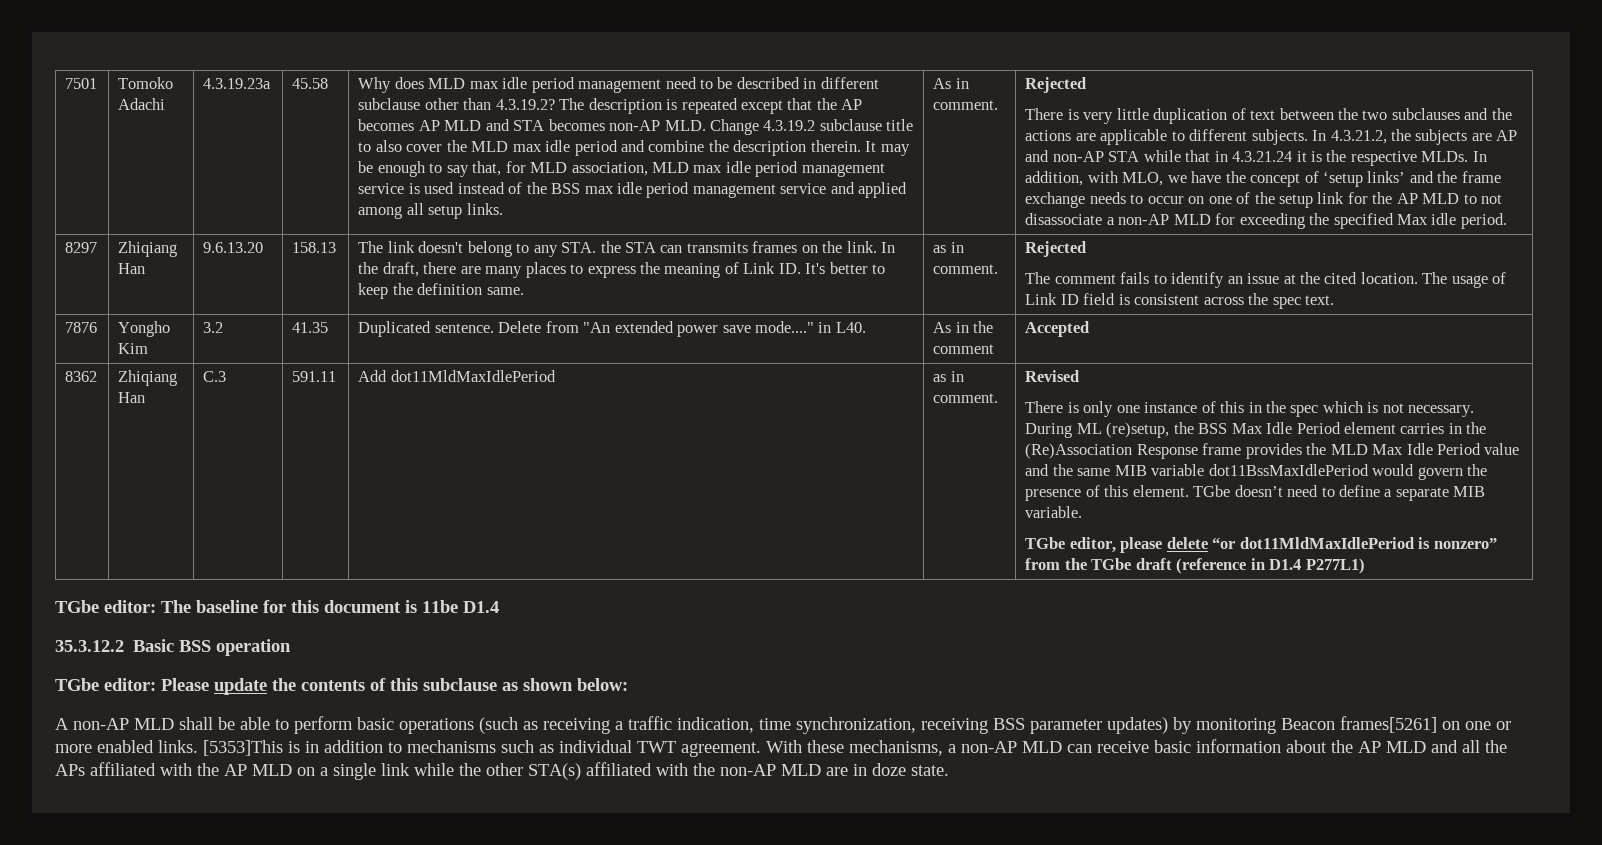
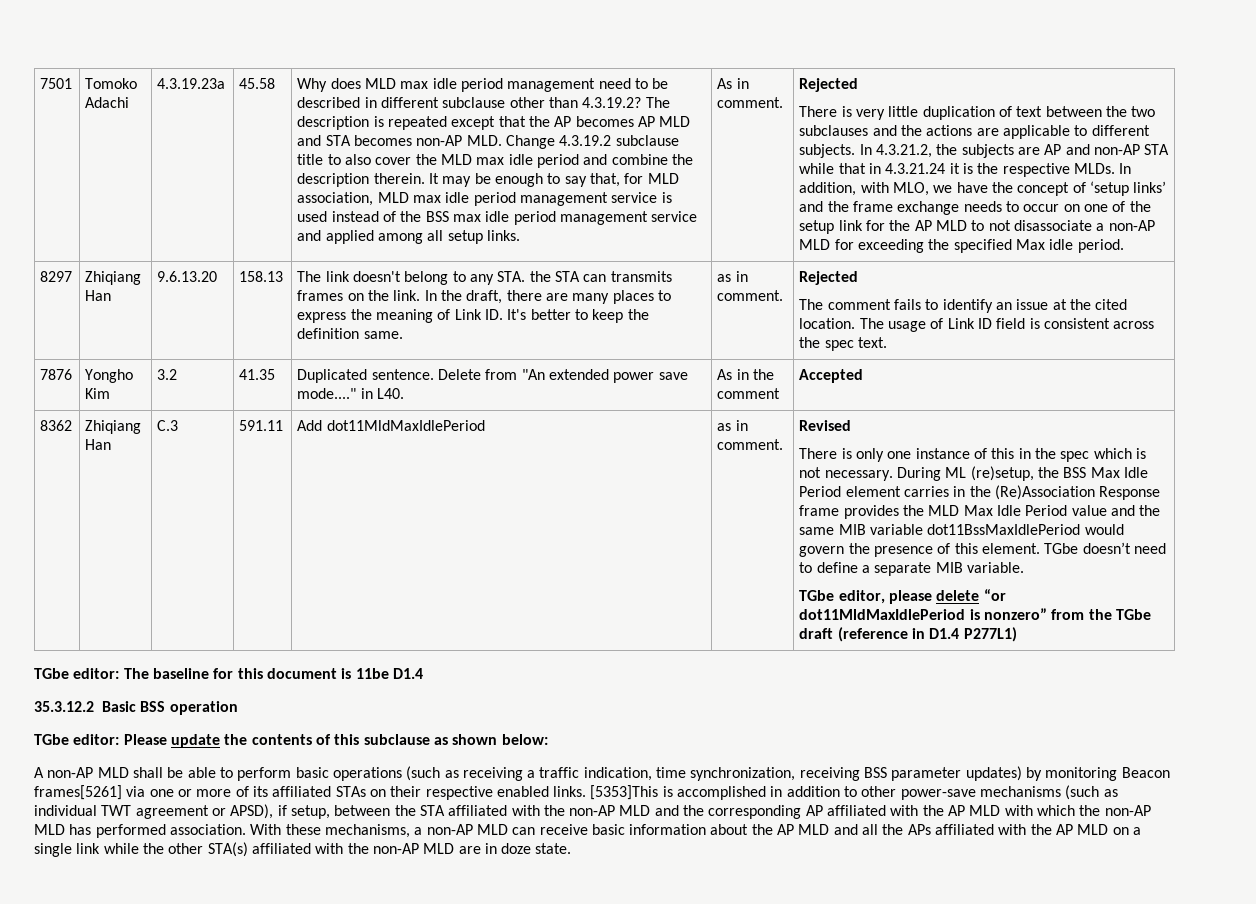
[1442,721,1460,730] on -> [126,786,146,797] via
(92, 748) none -> [235,786,493,800] of its affiliated STAs on their respective
(300, 747) none -> [677,786,767,800] accomplished
[407,740,761,757] mechanisms such as individual TWT agreement. -> [861,785,1118,800] [34,804,1151,819] [34,824,246,838] other power-save mechanisms (such as individual TWT agreement or APSD), if setup, between the STA affiliated with the non-AP MLD and the corresponding AP affiliated with the AP MLD with which the non-AP MLD has performed association.

